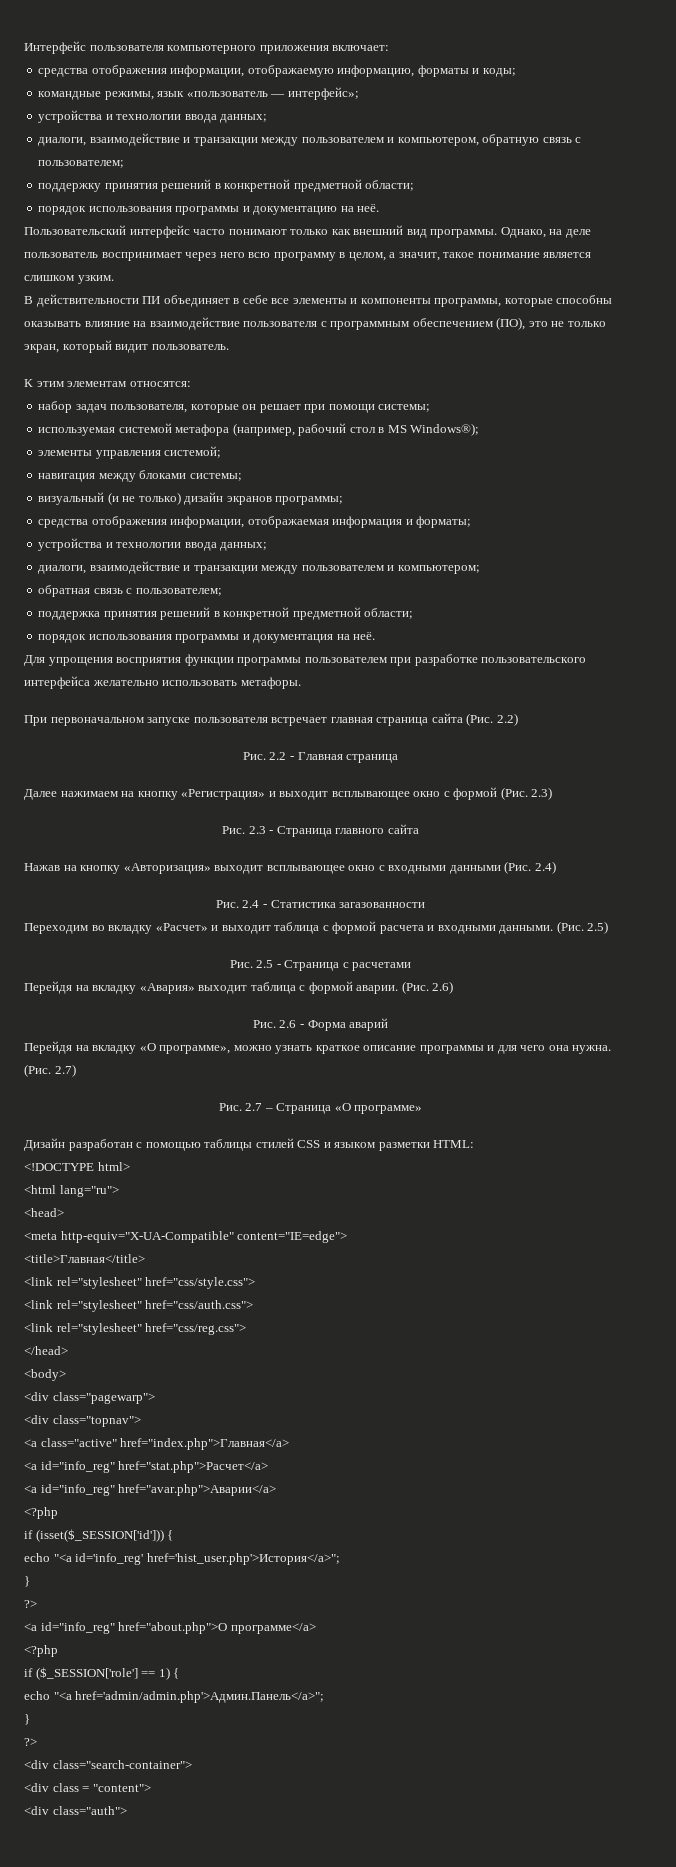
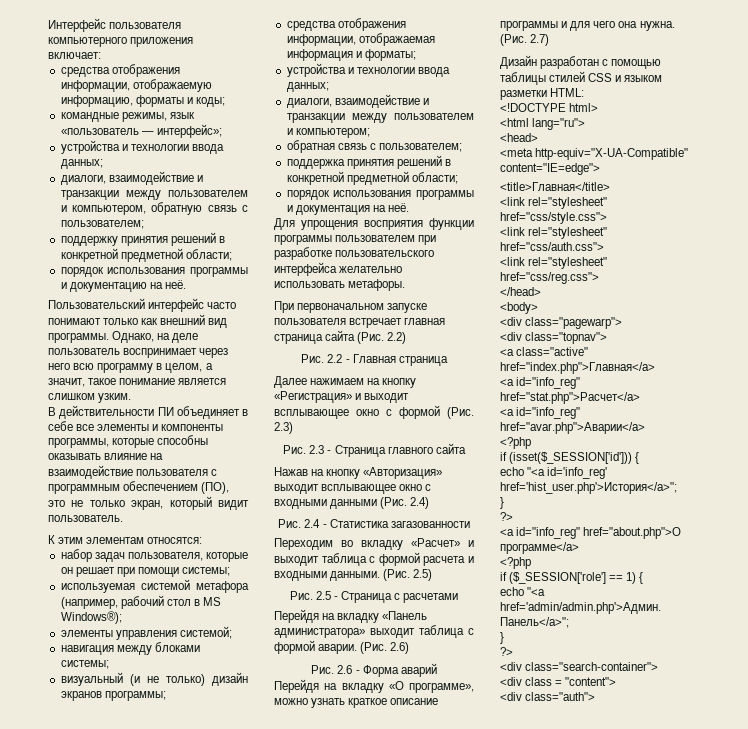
[139,983,195,994] «Авария» -> [382,611,428,620] [274,628,365,638] «Панель администратора»
[218,1103,423,1114] // Рис. 2.7 – Страница «О программе» -> (550, 40) none

